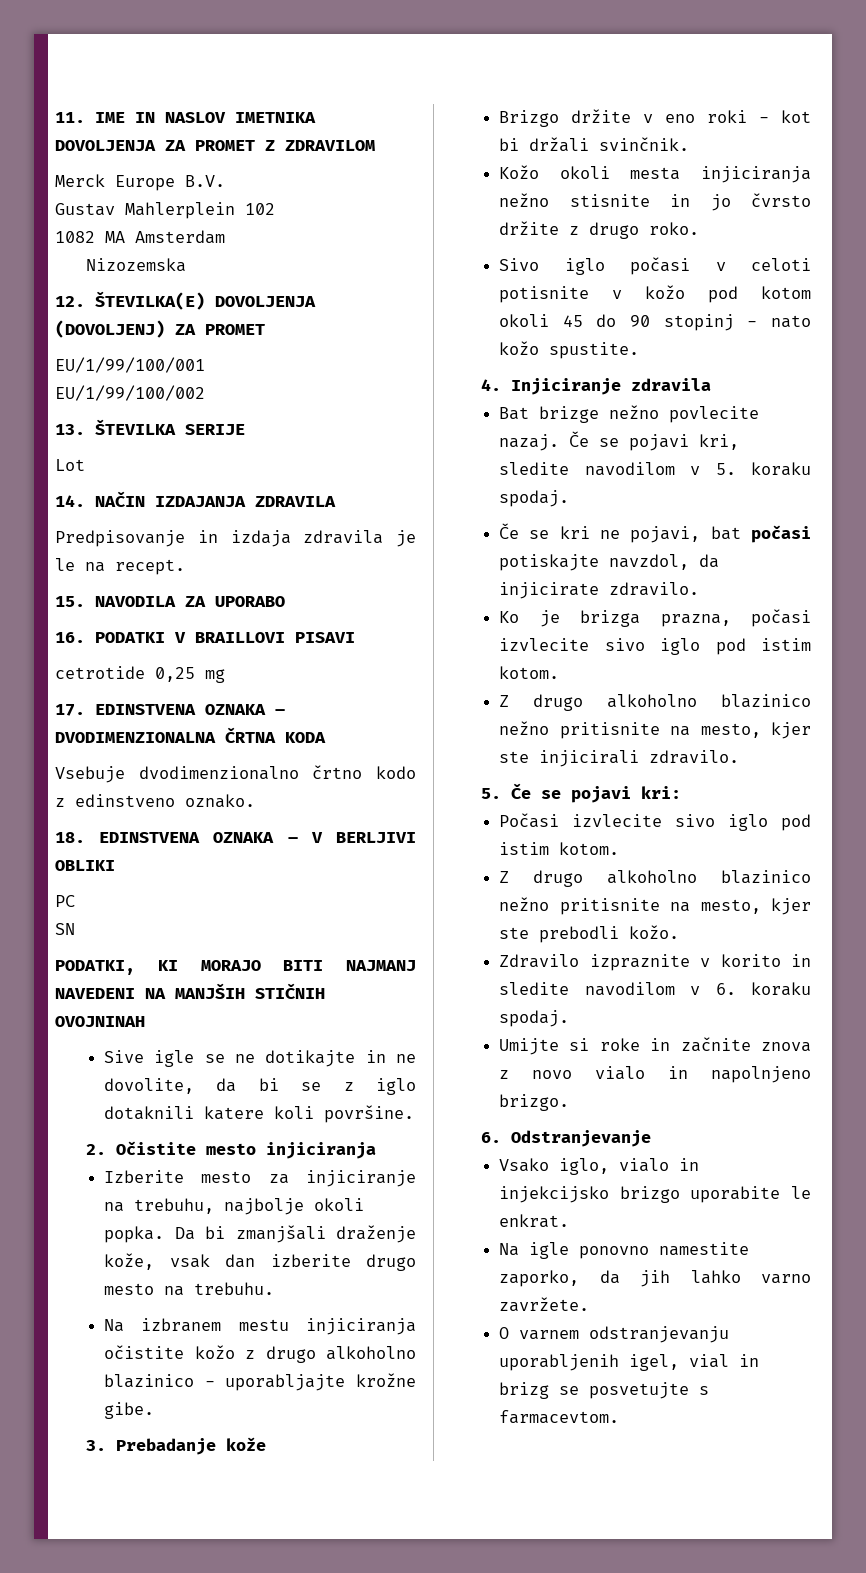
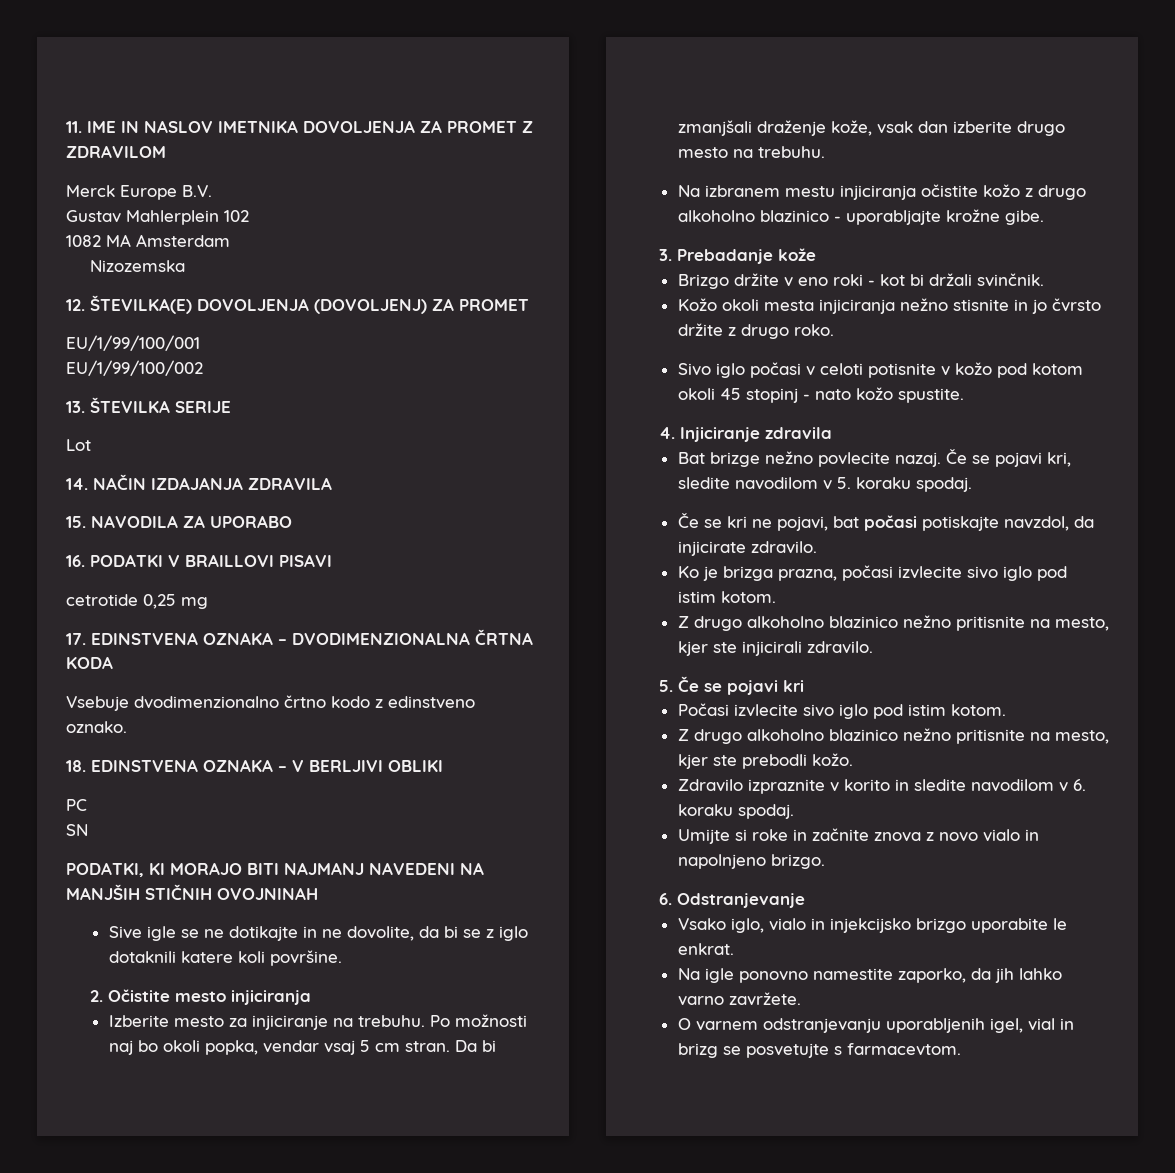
[55,530,416,547] [55,558,185,575] // Predpisovanje in izdaja zdravila je le na recept. -> (332, 483) none
[134,1198,365,1215] [104,1226,165,1243] trebuhu, najbolje okoli popka. -> [357,1014,527,1027] [108,1040,450,1055] trebuhu. Po možnosti naj bo okoli popka, vendar vsaj 5 cm stran.
[596,314,651,327] do 90 -> (741, 394) none
[640,786,681,799] kri: -> [782,680,804,692] kri

